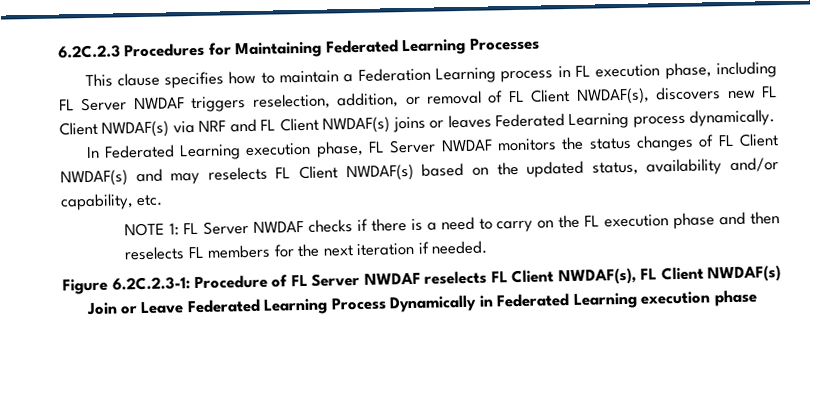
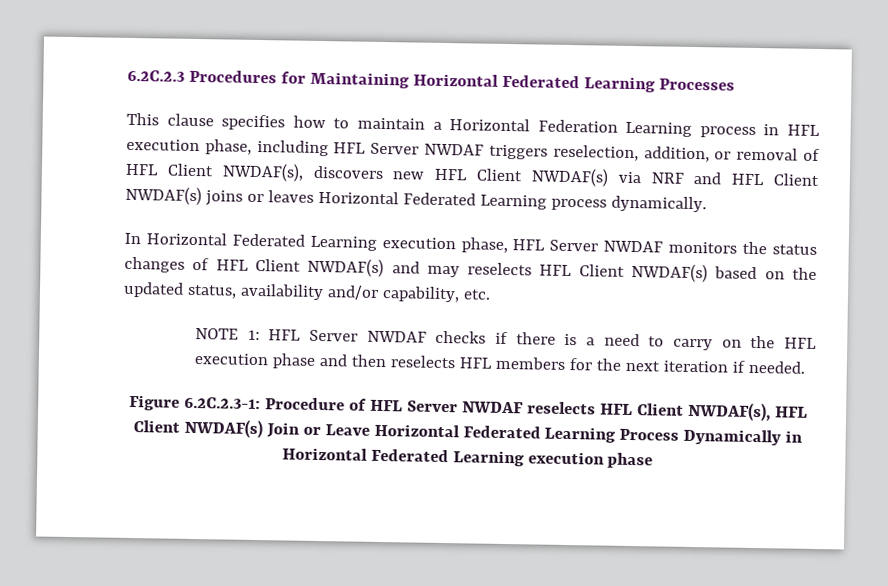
(323, 50) none -> [412,73,499,87] Horizontal
(354, 78) none -> [449,118,531,132] Horizontal
[575,65,592,77] FL -> [787,124,820,137] HFL
[59,99,75,111] FL -> [333,142,367,154] HFL
[507,90,525,103] FL -> [125,163,159,176] HFL
[761,86,779,98] FL -> [434,168,468,181] HFL
[260,119,277,131] FL -> [731,173,765,186] HFL
(492, 121) none -> [317,190,399,205] Horizontal
(100, 152) none -> [145,232,227,246] Horizontal
[368,141,386,153] FL -> [512,239,546,251] HFL
[717,134,735,147] FL -> [215,259,249,271] HFL
[275,167,292,179] FL -> [539,264,573,277] HFL
[183,222,200,235] FL -> [268,329,302,341] HFL
[584,215,601,227] FL -> [783,337,817,349] HFL
[187,246,205,259] FL -> [458,357,492,369] HFL
[290,274,308,287] FL -> [370,399,404,412] HFL
[490,267,658,286] FL Client NWDAF(s), FL -> [599,401,808,422] HFL Client NWDAF(s), HFL
(185, 308) none -> [373,423,460,438] Horizontal
(494, 301) none -> [281,447,368,461] Horizontal

